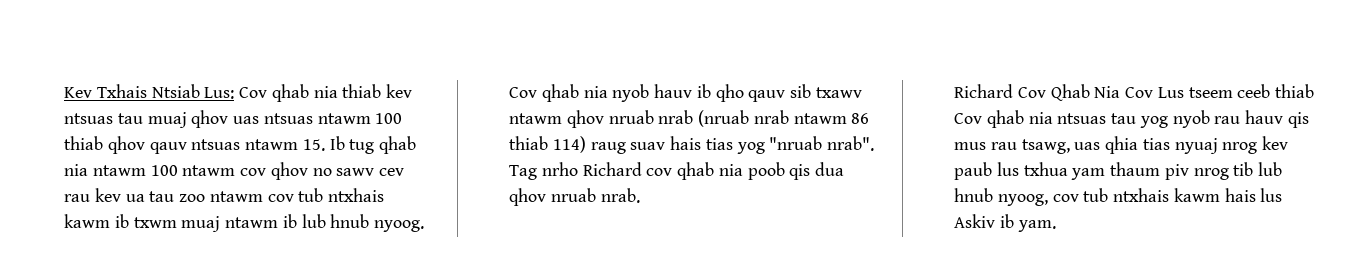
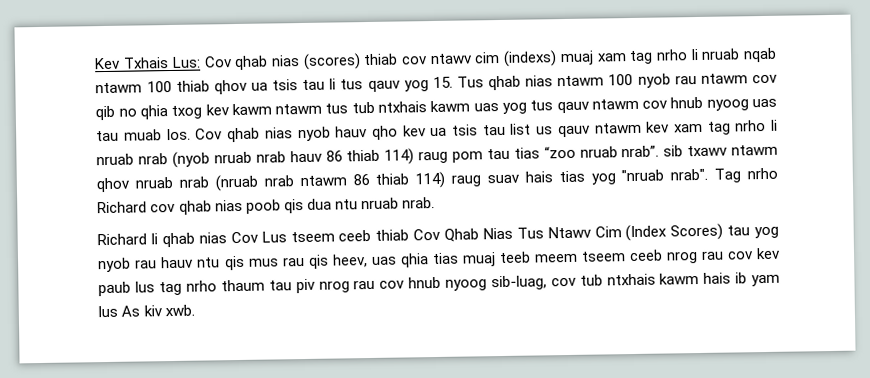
[151,84,200,98] Ntsiab -> (170, 63) none
[313,84,412,98] [64,110,403,128] [64,136,416,154] [64,162,404,180] [64,188,384,202] [64,214,424,232] [509,84,608,102] nia thiab kev ntsuas tau muaj qhov uas ntsuas ntawm 100 thiab qhov qauv ntsuas ntawm 15. Ib tug qhab nia ntawm 100 ntawm cov qhov no sawv cev rau kev ua tau zoo ntawm cov tub ntxhais kawm ib txwm muaj ntawm ib lub hnub nyoog. Cov qhab nia -> [270,47,778,70] [95,73,778,95] [95,96,777,121] [96,127,293,143] nias (scores) thiab cov ntawv cim (indexs) muaj xam tag nrho li nruab nqab ntawm 100 thiab qhov ua tsis tau li tus qauv yog 15. Tus qhab nias ntawm 100 nyob rau ntawm cov qib no qhia txog kev kawm ntawm tus tub ntxhais kawm uas yog tus qauv ntawm cov hnub nyoog uas tau muab los. Cov qhab nias
[696,84,786,102] ib qho qauv -> [371,119,778,140] [96,145,660,168] qho kev ua tsis tau list us qauv ntawm kev xam tag nrho li nruab nrab (nyob nruab nrab hauv 86 thiab 114) raug pom tau tias “zoo nruab nrab”.
[718,164,743,176] nia -> [214,199,243,212] nias
[509,188,547,206] qhov -> [334,199,358,210] ntu
[1017,84,1121,101] Cov Qhab Nia -> [151,232,228,248] li qhab nias
[986,110,1107,128] qhab nia ntsuas -> [444,223,724,242] Qhab Nias Tus Ntawv Cim (Index Scores)
(1283, 117) none -> [197,257,221,268] ntu
[1021,139,1070,154] tsawg, -> [307,254,368,269] qis heev,
[1174,136,1288,154] [954,162,1282,180] [954,188,1048,206] nyuaj nrog kev paub lus txhua yam thaum piv nrog tib lub hnub nyoog, -> [461,247,780,267] [98,275,547,297] muaj teeb meem tseem ceeb nrog rau cov kev paub lus tag nrho thaum tau piv nrog rau cov hnub nyoog sib-luag,
[1260,188,1283,202] [954,214,1056,232] lus Askiv ib yam. -> [735,272,781,287] [98,304,195,318] ib yam lus As kiv xwb.

